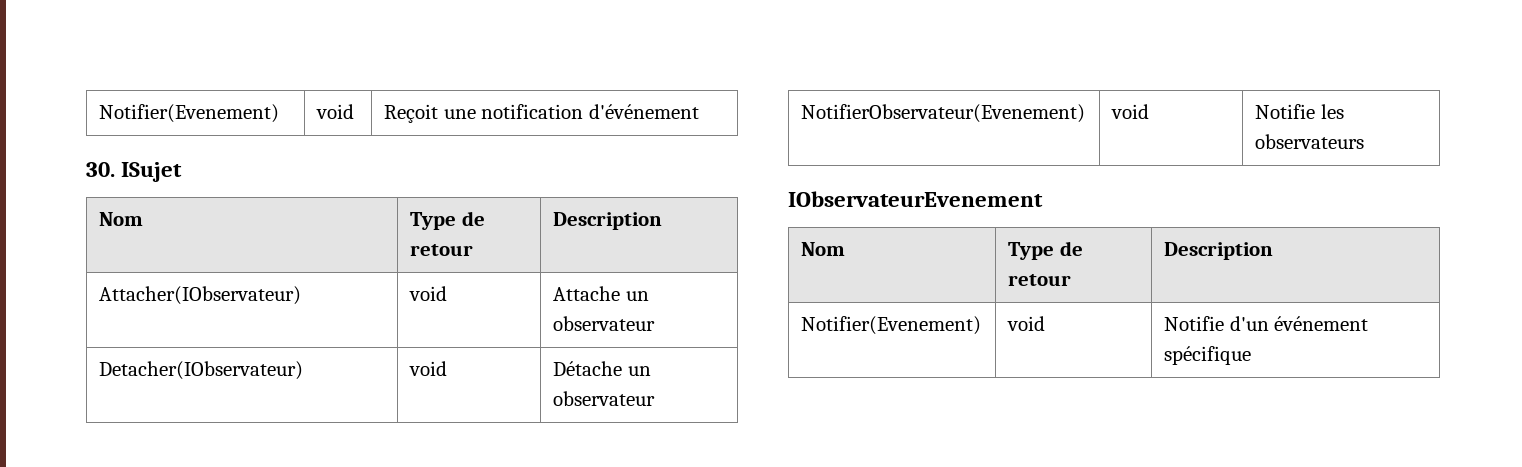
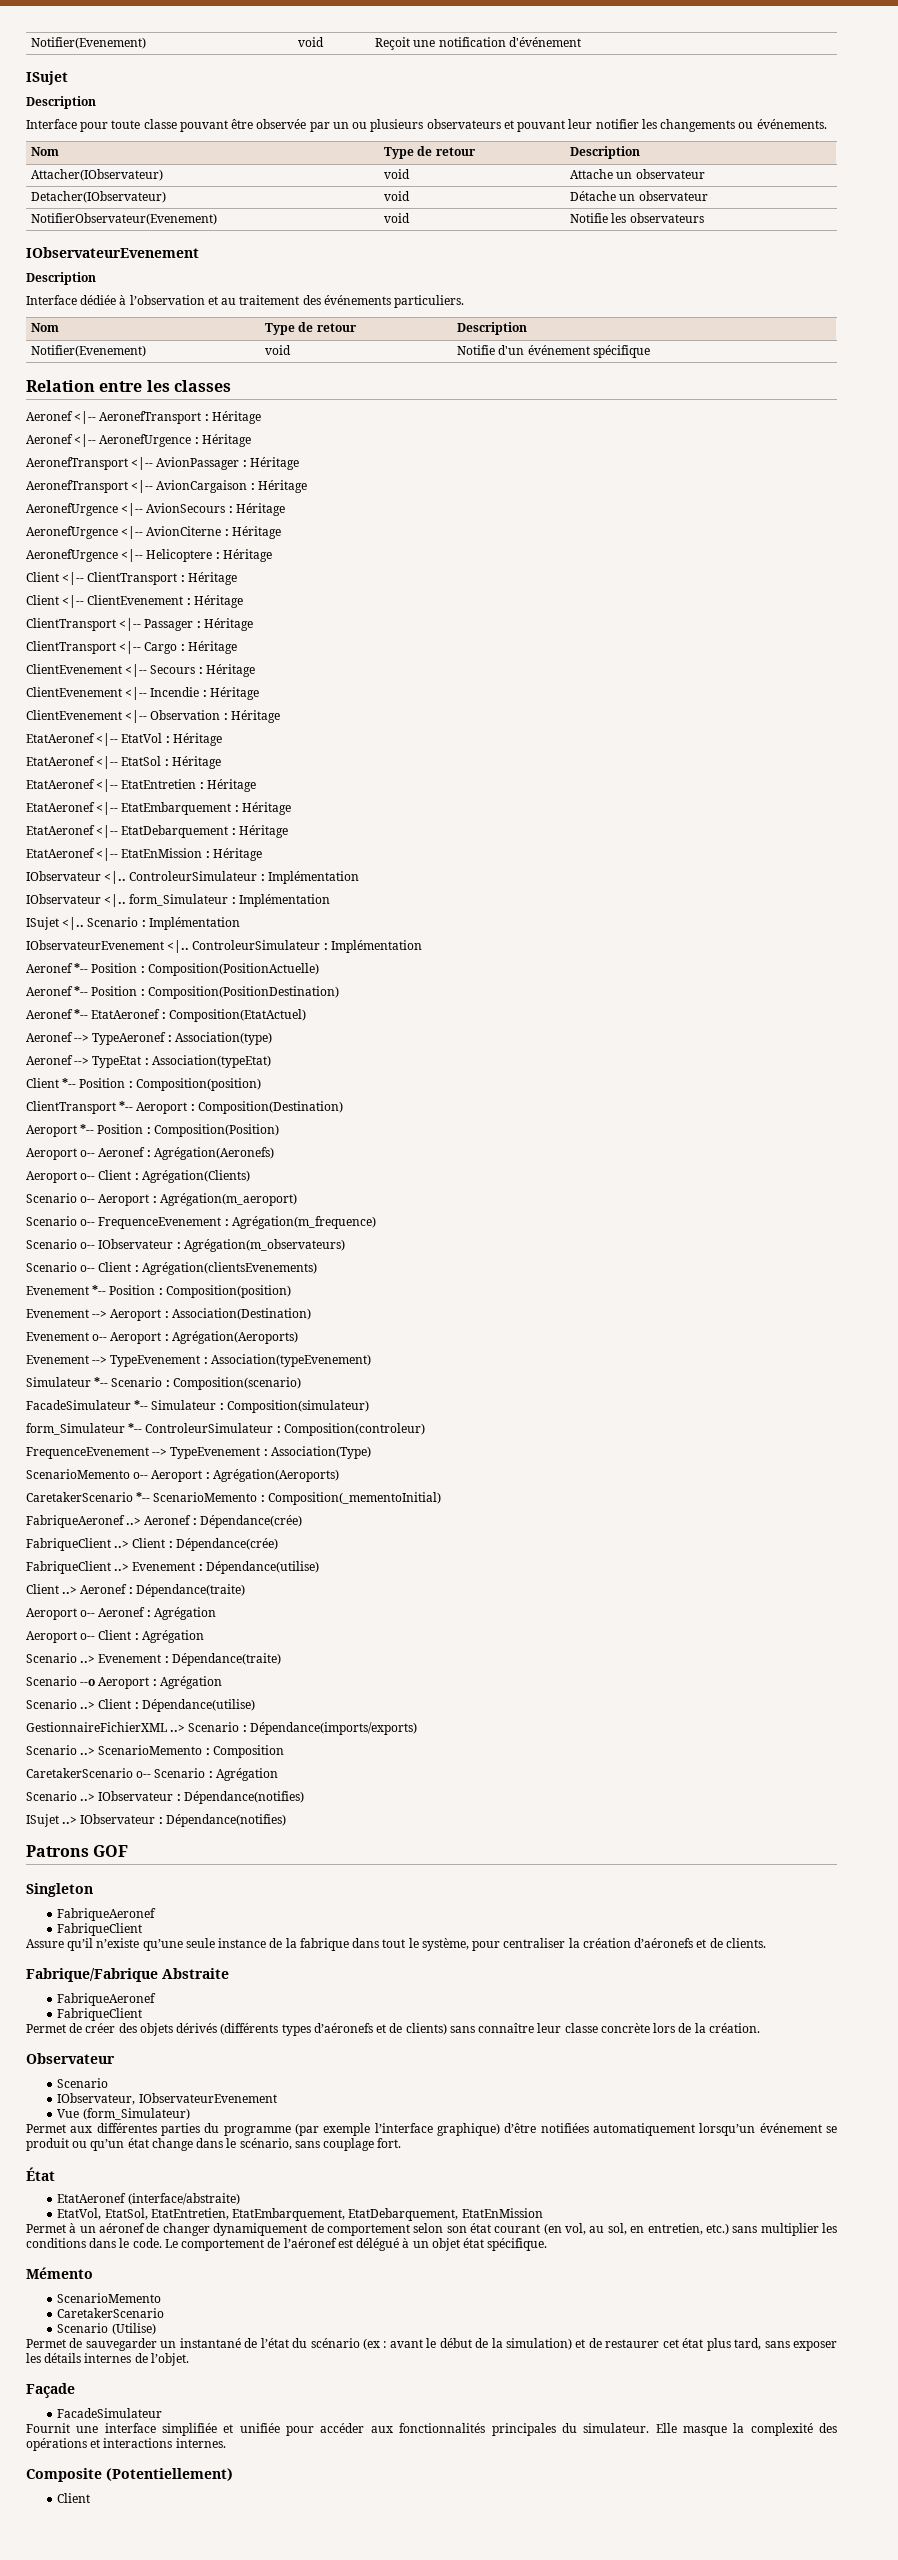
[86,162,183,182] 30. ISujet -> [26,71,68,85] [26,96,96,109] [26,119,827,132] ISujet // Description // Interface pour toute classe pouvant être observée par un ou plusieurs observateurs et pouvant leur notifier les changements ou événements.
(1043, 199) none -> [26,272,96,285] [26,295,465,308] // Description // Interface dédiée à l’observation et au traitement des événements particuliers.
(1252, 355) none -> [26,380,231,392] [26,411,261,424] [26,434,251,447] [26,457,299,470] [26,480,307,493] [26,503,285,516] [26,526,281,539] [26,549,272,562] [26,572,237,585] [26,595,243,608] [26,618,253,631] [26,641,237,654] [26,664,255,677] [26,687,259,700] [26,710,280,723] [26,733,222,746] [26,756,221,769] [26,779,256,792] [26,802,291,815] [26,825,288,838] [26,848,262,861] [26,871,359,884] [26,894,330,907] [26,917,240,930] [26,940,422,953] [26,963,319,976] [26,986,339,999] [26,1009,306,1022] [26,1032,272,1045] [26,1055,271,1068] [26,1078,261,1091] [26,1101,343,1114] [26,1124,279,1137] [26,1147,274,1160] [26,1170,250,1183] [26,1193,297,1206] [26,1216,376,1229] [26,1239,345,1252] [26,1262,317,1275] [26,1285,291,1298] [26,1308,311,1321] [26,1331,298,1344] [26,1354,371,1367] [26,1377,301,1390] [26,1400,369,1413] [26,1423,425,1436] [26,1446,371,1459] [26,1469,339,1482] [26,1492,441,1505] [26,1515,302,1528] [26,1538,278,1551] [26,1561,319,1574] [26,1584,245,1597] [26,1607,216,1620] [26,1630,204,1643] [26,1653,281,1666] [26,1676,222,1689] [26,1699,255,1712] [26,1722,417,1735] [26,1745,284,1758] [26,1768,278,1781] [26,1791,304,1804] [26,1814,286,1827] [26,1845,129,1857] [26,1883,93,1897] [57,1908,157,1921] [57,1923,143,1936] [26,1938,766,1951] [26,1968,229,1982] [57,1993,157,2006] [57,2008,143,2021] [26,2023,760,2036] [26,2053,115,2064] [57,2078,109,2088] [57,2093,277,2105] [57,2108,190,2120] [26,2123,838,2136] [26,2138,402,2151] [26,2167,55,2181] [57,2193,240,2205] [57,2208,543,2221] [26,2223,838,2236] [26,2238,548,2251] [26,2267,93,2279] [57,2293,162,2303] [57,2308,165,2318] [57,2323,156,2335] [26,2338,838,2351] [26,2353,189,2366] [26,2383,75,2398] [57,2408,163,2418] [26,2423,838,2436] [26,2438,226,2451] [26,2468,233,2482] [57,2493,91,2503] // Relation entre les classes // Aeronef <|-- AeronefTransport : Héritage // Aeronef <|-- AeronefUrgence : Héritage // AeronefTransport <|-- AvionPassager : Héritage // AeronefTransport <|-- AvionCargaison : Héritage // AeronefUrgence <|-- AvionSecours : Héritage // AeronefUrgence <|-- AvionCiterne : Héritage // AeronefUrgence <|-- Helicoptere : Héritage // Client <|-- ClientTransport : Héritage // Client <|-- ClientEvenement : Héritage // ClientTransport <|-- Passager : Héritage // ClientTransport <|-- Cargo : Héritage // ClientEvenement <|-- Secours : Héritage // ClientEvenement <|-- Incendie : Héritage // ClientEvenement <|-- Observation : Héritage // EtatAeronef <|-- EtatVol : Héritage // EtatAeronef <|-- EtatSol : Héritage // EtatAeronef <|-- EtatEntretien : Héritage // EtatAeronef <|-- EtatEmbarquement : Héritage // EtatAeronef <|-- EtatDebarquement : Héritage // EtatAeronef <|-- EtatEnMission : Héritage // IObservateur <|.. ControleurSimulateur : Implémentation // IObservateur <|.. form_Simulateur : Implémentation // ISujet <|.. Scenario : Implémentation // IObservateurEvenement <|.. ControleurSimulateur : Implémentation // Aeronef *-- Position : Composition(PositionActuelle) // Aeronef *-- Position : Composition(PositionDestination) // Aeronef *-- EtatAeronef : Composition(EtatActuel) // Aeronef --> TypeAeronef : Association(type) // Aeronef --> TypeEtat : Association(typeEtat) // Client *-- Position : Composition(position) // ClientTransport *-- Aeroport : Composition(Destination) // Aeroport *-- Position : Composition(Position) // Aeroport o-- Aeronef : Agrégation(Aeronefs) // Aeroport o-- Client : Agrégation(Clients) // Scenario o-- Aeroport : Agrégation(m_aeroport) // Scenario o-- FrequenceEvenement : Agrégation(m_frequence) // Scenario o-- IObservateur : Agrégation(m_observateurs) // Scenario o-- Client : Agrégation(clientsEvenements) // Evenement *-- Position : Composition(position) // Evenement --> Aeroport : Association(Destination) // Evenement o-- Aeroport : Agrégation(Aeroports) // Evenement --> TypeEvenement : Association(typeEvenement) // Simulateur *-- Scenario : Composition(scenario) // FacadeSimulateur *-- Simulateur : Composition(simulateur) // form_Simulateur *-- ControleurSimulateur : Composition(controleur) // FrequenceEvenement --> TypeEvenement : Association(Type) // ScenarioMemento o-- Aeroport : Agrégation(Aeroports) // CaretakerScenario *-- ScenarioMemento : Composition(_mementoInitial) // FabriqueAeronef ..> Aeronef : Dépendance(crée) // FabriqueClient ..> Client : Dépendance(crée) // FabriqueClient ..> Evenement : Dépendance(utilise) // Client ..> Aeronef : Dépendance(traite) // Aeroport o-- Aeronef : Agrégation // Aeroport o-- Client : Agrégation // Scenario ..> Evenement : Dépendance(traite) // Scenario --o Aeroport : Agrégation // Scenario ..> Client : Dépendance(utilise) // GestionnaireFichierXML ..> Scenario : Dépendance(imports/exports) // Scenario ..> ScenarioMemento : Composition // CaretakerScenario o-- Scenario : Agrégation // Scenario ..> IObservateur : Dépendance(notifies) // ISujet ..> IObservateur : Dépendance(notifies) // Patrons GOF // Singleton // FabriqueAeronef // FabriqueClient // Assure qu’il n’existe qu’une seule instance de la fabrique dans tout le système, pour centraliser la création d’aéronefs et de clients. // Fabrique/Fabrique Abstraite // FabriqueAeronef // FabriqueClient // Permet de créer des objets dérivés (différents types d’aéronefs et de clients) sans connaître leur classe concrète lors de la création. // Observateur // Scenario // IObservateur, IObservateurEvenement // Vue (form_Simulateur) // Permet aux différentes parties du programme (par exemple l’interface graphique) d’être notifiées automatiquement lorsqu’un événement se produit ou qu’un état change dans le scénario, sans couplage fort. // État // EtatAeronef (interface/abstraite) // EtatVol, EtatSol, EtatEntretien, EtatEmbarquement, EtatDebarquement, EtatEnMission // Permet à un aéronef de changer dynamiquement de comportement selon son état courant (en vol, au sol, en entretien, etc.) sans multiplier les conditions dans le code. Le comportement de l’aéronef est délégué à un objet état spécifique. // Mémento // ScenarioMemento // CaretakerScenario // Scenario (Utilise) // Permet de sauvegarder un instantané de l’état du scénario (ex : avant le début de la simulation) et de restaurer cet état plus tard, sans exposer les détails internes de l’objet. // Façade // FacadeSimulateur // Fournit une interface simplifiée et unifiée pour accéder aux fonctionnalités principales du simulateur. Elle masque la complexité des opérations et interactions internes. // Composite (Potentiellement) // Client

